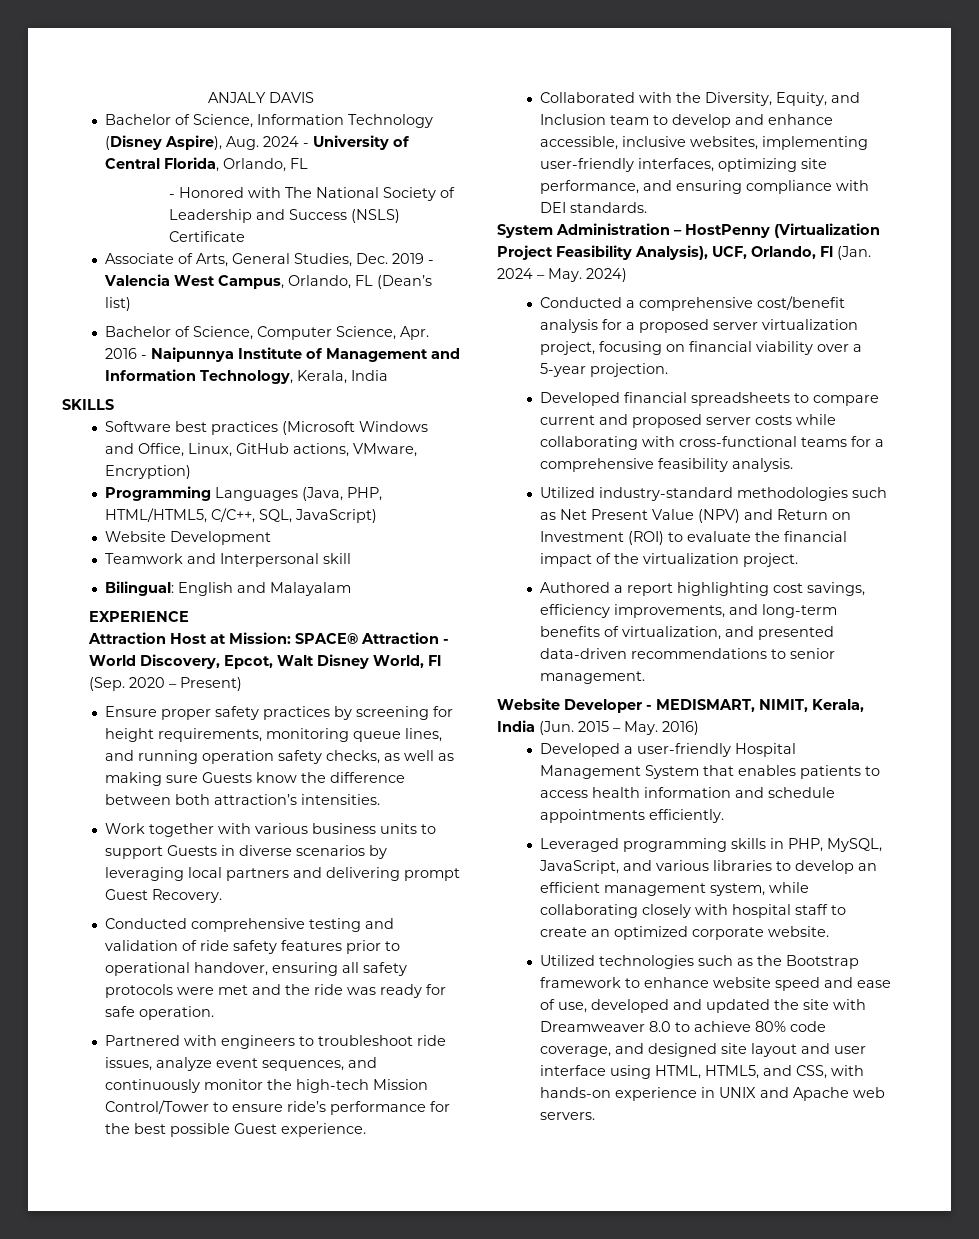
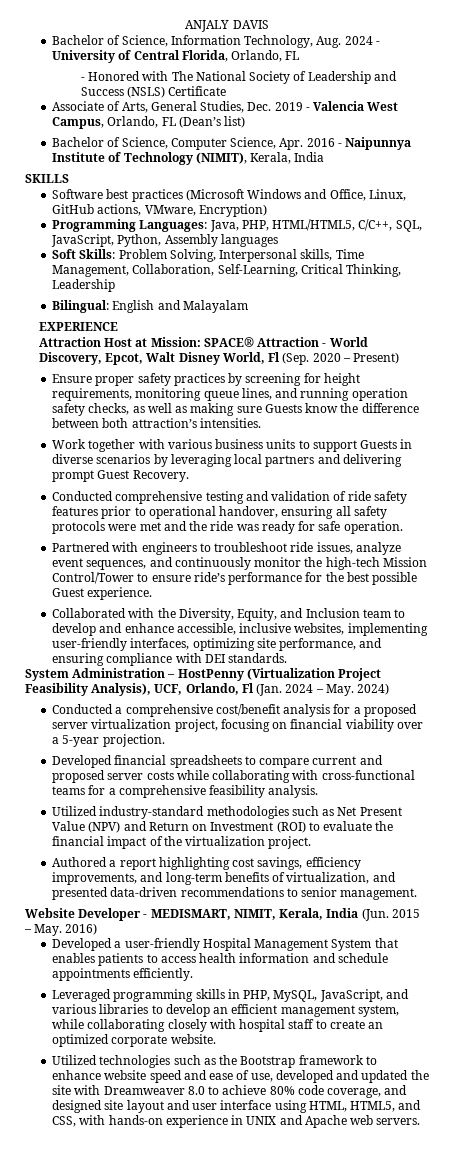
[347,114,433,128] [104,135,222,150] Technology (Disney Aspire), -> [244,35,314,48] Technology,
[325,348,460,362] [104,369,293,384] Management and Information Technology, -> [123,152,247,165] Technology (NIMIT),
[214,487,343,501] Languages (Java, -> [139,220,239,232] Languages: Java,
[294,509,377,523] [104,531,271,545] [104,553,351,567] JavaScript) // Website Development // Teamwork and Interpersonal skill -> [51,234,278,247] [52,249,364,262] [52,264,402,277] [52,279,116,292] JavaScript, Python, Assembly languages // Soft Skills: Problem Solving, Interpersonal skills, Time Management, Collaboration, Self-Learning, Critical Thinking, Leadership

